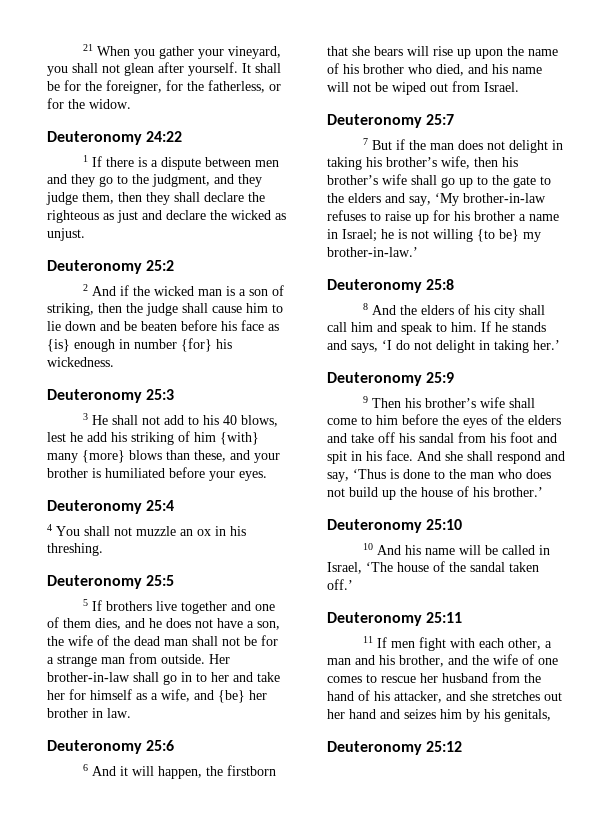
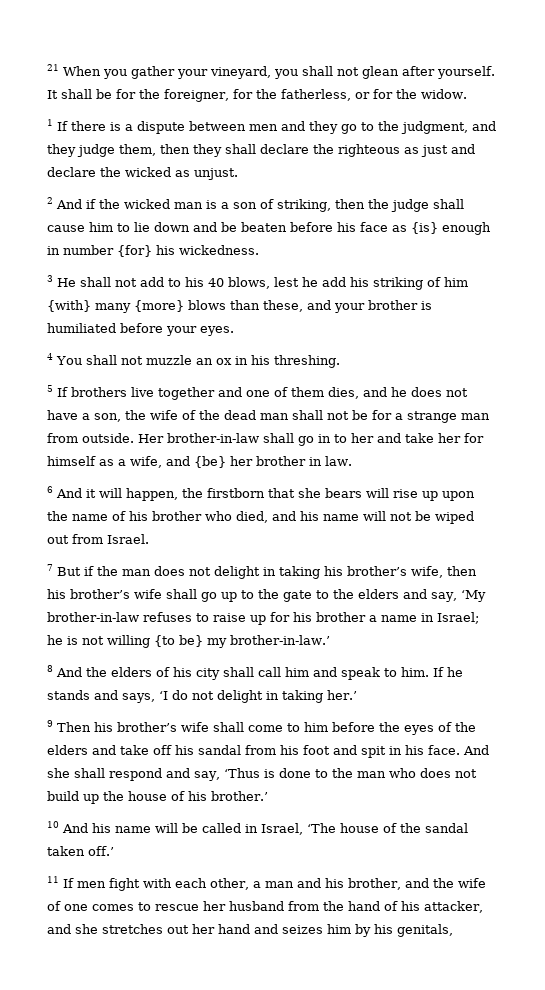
[47,131,183,145] // Deuteronomy 24:22 -> (467, 94) none
[47,260,175,274] // Deuteronomy 25:2 -> (238, 174) none
[47,389,175,403] // Deuteronomy 25:3 -> (259, 250) none
[47,500,175,514] // Deuteronomy 25:4 -> (234, 331) none
[47,575,175,589] // Deuteronomy 25:5 -> (340, 361) none
[47,740,175,754] // Deuteronomy 25:6 -> (352, 461) none
[327,114,455,128] // Deuteronomy 25:7 -> (149, 539) none
[327,279,455,293] // Deuteronomy 25:8 -> (330, 640) none
[327,372,455,386] // Deuteronomy 25:9 -> (357, 695) none
[327,519,463,533] // Deuteronomy 25:10 -> (268, 796) none
[327,612,463,626] // Deuteronomy 25:11 -> (114, 851) none
[327,741,463,755] // Deuteronomy 25:12 -> (453, 930) none

